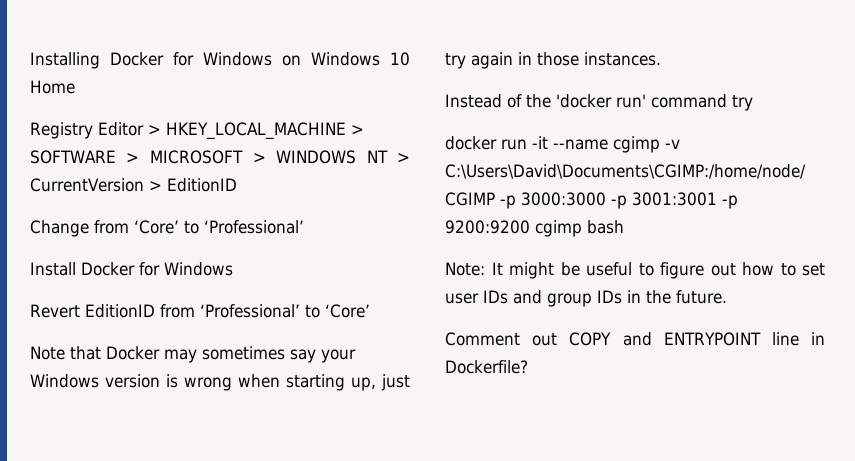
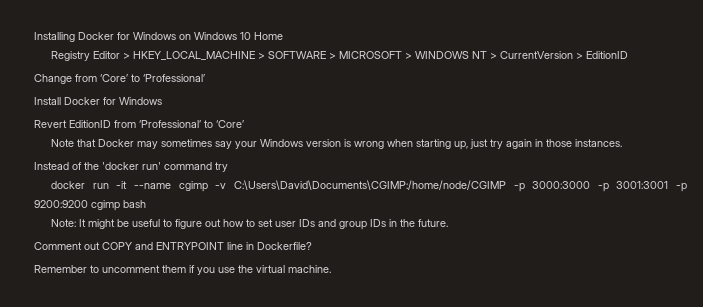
(528, 367) none -> [34,265,331,275] // Remember to uncomment them if you use the virtual machine.

